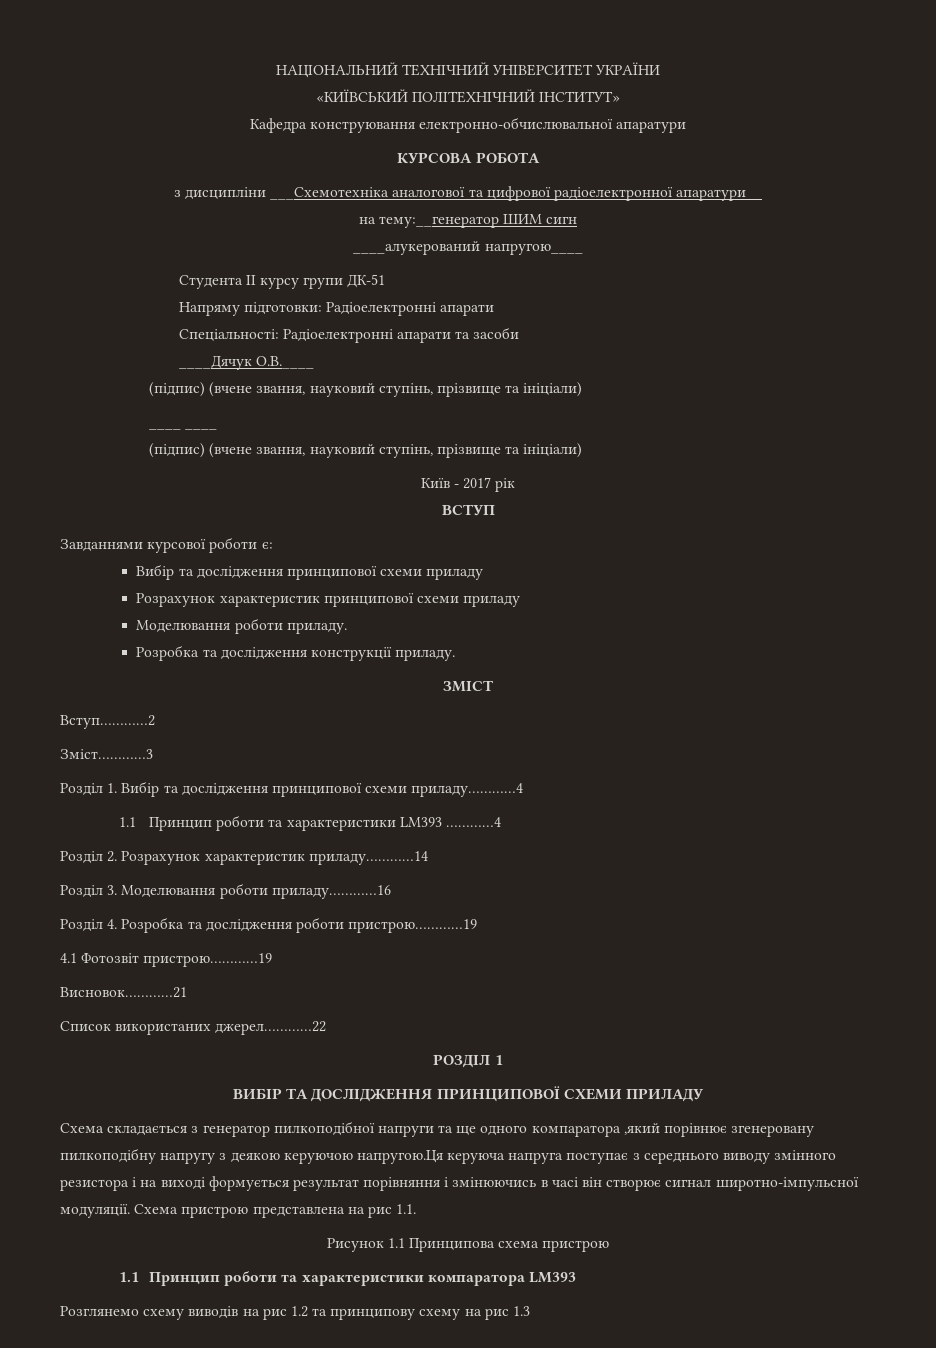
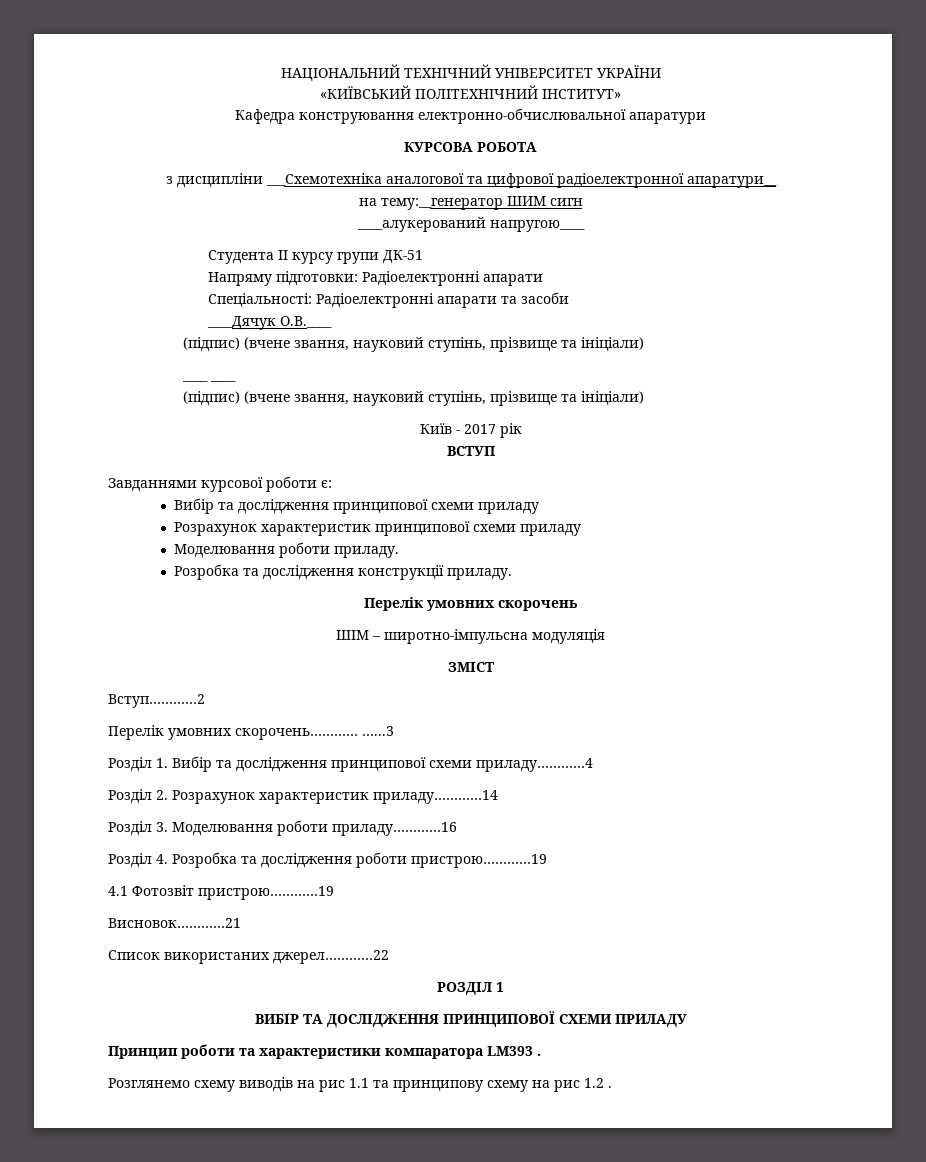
[443,680,493,692] [60,715,155,729] [60,749,153,759] ЗМІСТ // Вступ…………2 // Зміст…………3 -> [364,597,578,611] [336,629,605,644] [447,662,494,672] [108,694,205,708] [108,725,394,740] Перелік умовних скорочень // ШІМ – широтно-імпульсна модуляція // ЗМІСТ // Вступ…………2 // Перелік умовних скорочень………… …...3
[119,815,501,831] // 1.1 Принцип роботи та характеристики LM393 …………4 -> (593, 765) none
[60,1121,815,1137] [60,1148,837,1164] [60,1176,859,1191] [60,1204,417,1218] [326,1238,610,1252] [119,1272,140,1282] Схема складається з генератор пилкоподібної напруги та ще одного компаратора ,який порівнює згенеровану пилкоподібну напругу з деякою керуючою напругою.Ця керуюча напруга поступає з середнього виводу змінного резистора і на виході формується результат порівняння і змінюючись в часі він створює сигнал широтно-імпульсної модуляції. Схема пристрою представлена на рис 1.1. // Рисунок 1.1 Принципова схема пристрою // 1.1 -> (687, 1021) none
(576, 1277) none -> [537,1053,541,1056] .
[290,1306,308,1317] 1.2 -> [349,1078,369,1088] 1.1
[513,1306,531,1316] 1.3 -> [584,1078,612,1088] 1.2 .

